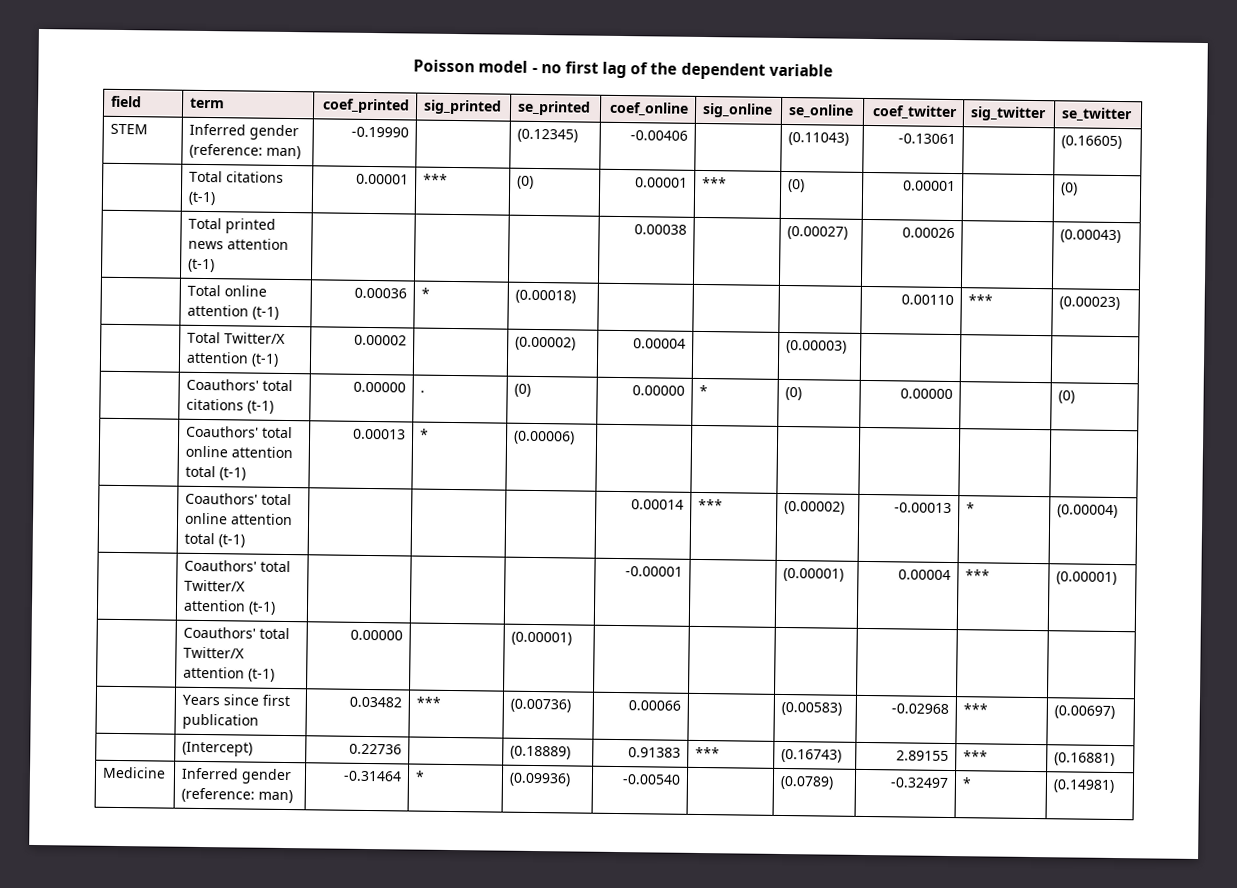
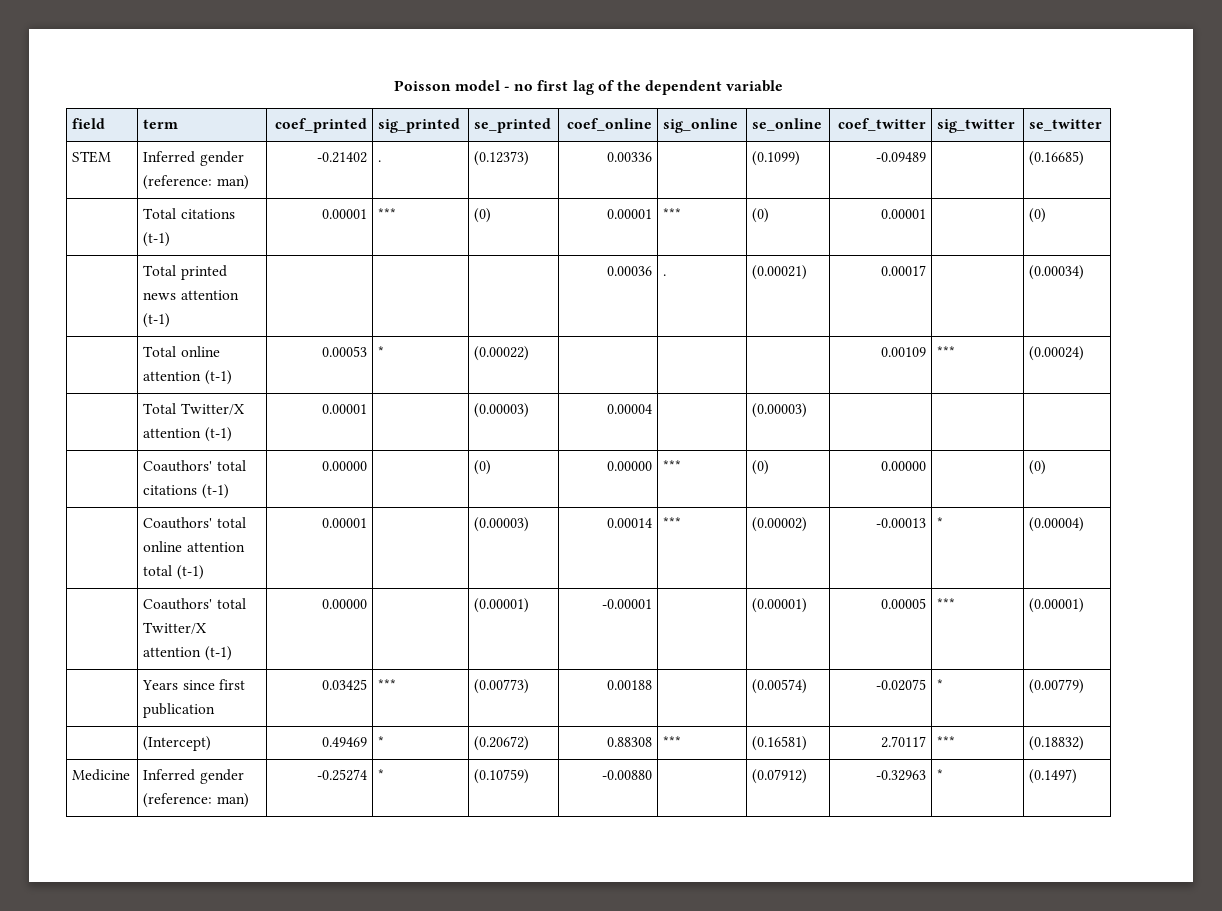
[350,126,409,138] [517,128,579,143] [629,130,688,141] [788,132,850,146] [897,133,956,145] [1061,135,1123,150] -0.19990 | | (0.12345) | -0.00406 | | (0.11043) | -0.13061 | | (0.16605) -> [316,152,367,163] [378,160,382,162] [474,151,530,166] [606,152,652,162] [752,151,801,166] [875,152,926,162] [1029,151,1085,166] -0.21402 | . | (0.12373) | 0.00336 | | (0.1099) | -0.09489 | | (0.16685)
[633,224,687,235] [787,226,849,240] [901,227,955,239] [1060,229,1122,244] 0.00038 | | (0.00027) | 0.00026 | | (0.00043) -> [606,266,652,276] [663,274,667,276] [752,265,808,280] [880,265,926,276] [1029,265,1085,280] 0.00036 | . | (0.00021) | 0.00017 | | (0.00034)
[353,287,407,299] [421,287,431,299] [515,289,577,304] [900,294,954,306] [968,294,994,306] [1059,296,1121,311] 0.00036 | * | (0.00018) | | | | 0.00110 | *** | (0.00023) -> [321,346,367,357] [378,346,385,357] [474,346,530,361] [880,347,926,357] [937,346,956,357] [1029,346,1085,361] 0.00053 | * | (0.00022) | | | | 0.00109 | *** | (0.00024)
[353,334,407,346] [515,336,577,351] 0.00002 | | (0.00002) -> [321,404,367,414] [474,403,530,418] 0.00001 | | (0.00003)
[420,390,426,393] [514,383,532,397] [631,385,685,396] [699,384,709,397] . | (0) | 0.00000 | * -> [474,460,492,475] [606,461,652,471] [663,460,682,471] | (0) | 0.00000 | ***
[352,428,406,440] [420,428,430,440] [513,430,576,445] [185,492,293,506] [185,512,294,526] [184,532,246,548] 0.00013 | * | (0.00006) | | | | | | // | Coauthors' total online attention total (t-1) | | | -> [321,518,367,528] [474,517,530,532] 0.00001 | | (0.00003)
(277, 608) | | -> [321,599,367,609] [474,598,530,613] 0.00000 | | (0.00001)
[897,569,951,581] 0.00004 -> [880,598,926,609] 0.00005
[183,626,291,640] [183,646,246,659] [183,666,276,682] [349,629,403,641] [511,631,573,646] // | Coauthors' total Twitter/X attention (t-1) | 0.00000 | | (0.00001) | | | | | | -> (1085, 605) none
[348,696,402,708] [416,696,442,708] [510,698,572,713] [627,700,681,711] [781,701,843,716] [890,703,949,714] [963,703,989,715] [1054,705,1116,720] [182,741,254,757] [348,743,402,755] [510,745,572,760] [627,747,681,758] [695,746,721,759] [781,748,843,763] [895,750,949,761] [963,750,989,762] [1054,752,1116,767] 0.03482 | *** | (0.00736) | 0.00066 | | (0.00583) | -0.02968 | *** | (0.00697) // | (Intercept) | 0.22736 | | (0.18889) | 0.91383 | *** | (0.16743) | 2.89155 | *** | (0.16881) -> [321,679,367,691] [378,679,397,690] [474,679,530,694] [606,680,652,690] [752,679,808,694] [875,679,926,691] [937,679,944,690] [1029,679,1085,694] [143,736,212,751] [321,737,367,747] [378,736,385,747] [474,736,530,751] [606,737,652,747] [663,736,682,747] [752,736,808,751] [880,736,926,748] [937,736,956,747] [1029,736,1085,751] 0.03425 | *** | (0.00773) | 0.00188 | | (0.00574) | -0.02075 | * | (0.00779) // | (Intercept) | 0.49469 | * | (0.20672) | 0.88308 | *** | (0.16581) | 2.70117 | *** | (0.18832)
[342,770,402,782] [415,770,426,782] [509,772,572,787] [621,774,681,785] [780,775,835,790] [889,777,949,788] [962,777,973,789] [1053,779,1115,794] -0.31464 | * | (0.09936) | -0.00540 | | (0.0789) | -0.32497 | * | (0.14981) -> [316,769,367,781] [378,769,385,780] [474,769,530,784] [601,770,652,780] [752,769,808,784] [875,770,926,781] [937,769,944,780] [1029,769,1078,784] -0.25274 | * | (0.10759) | -0.00880 | | (0.07912) | -0.32963 | * | (0.1497)

